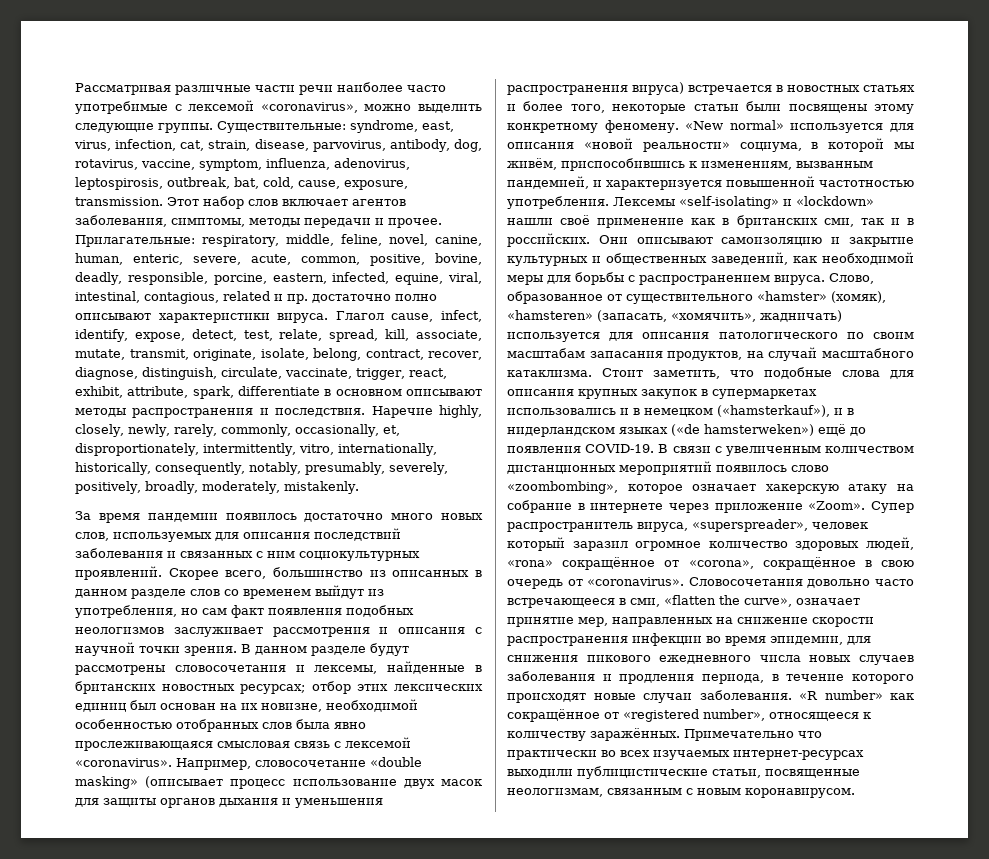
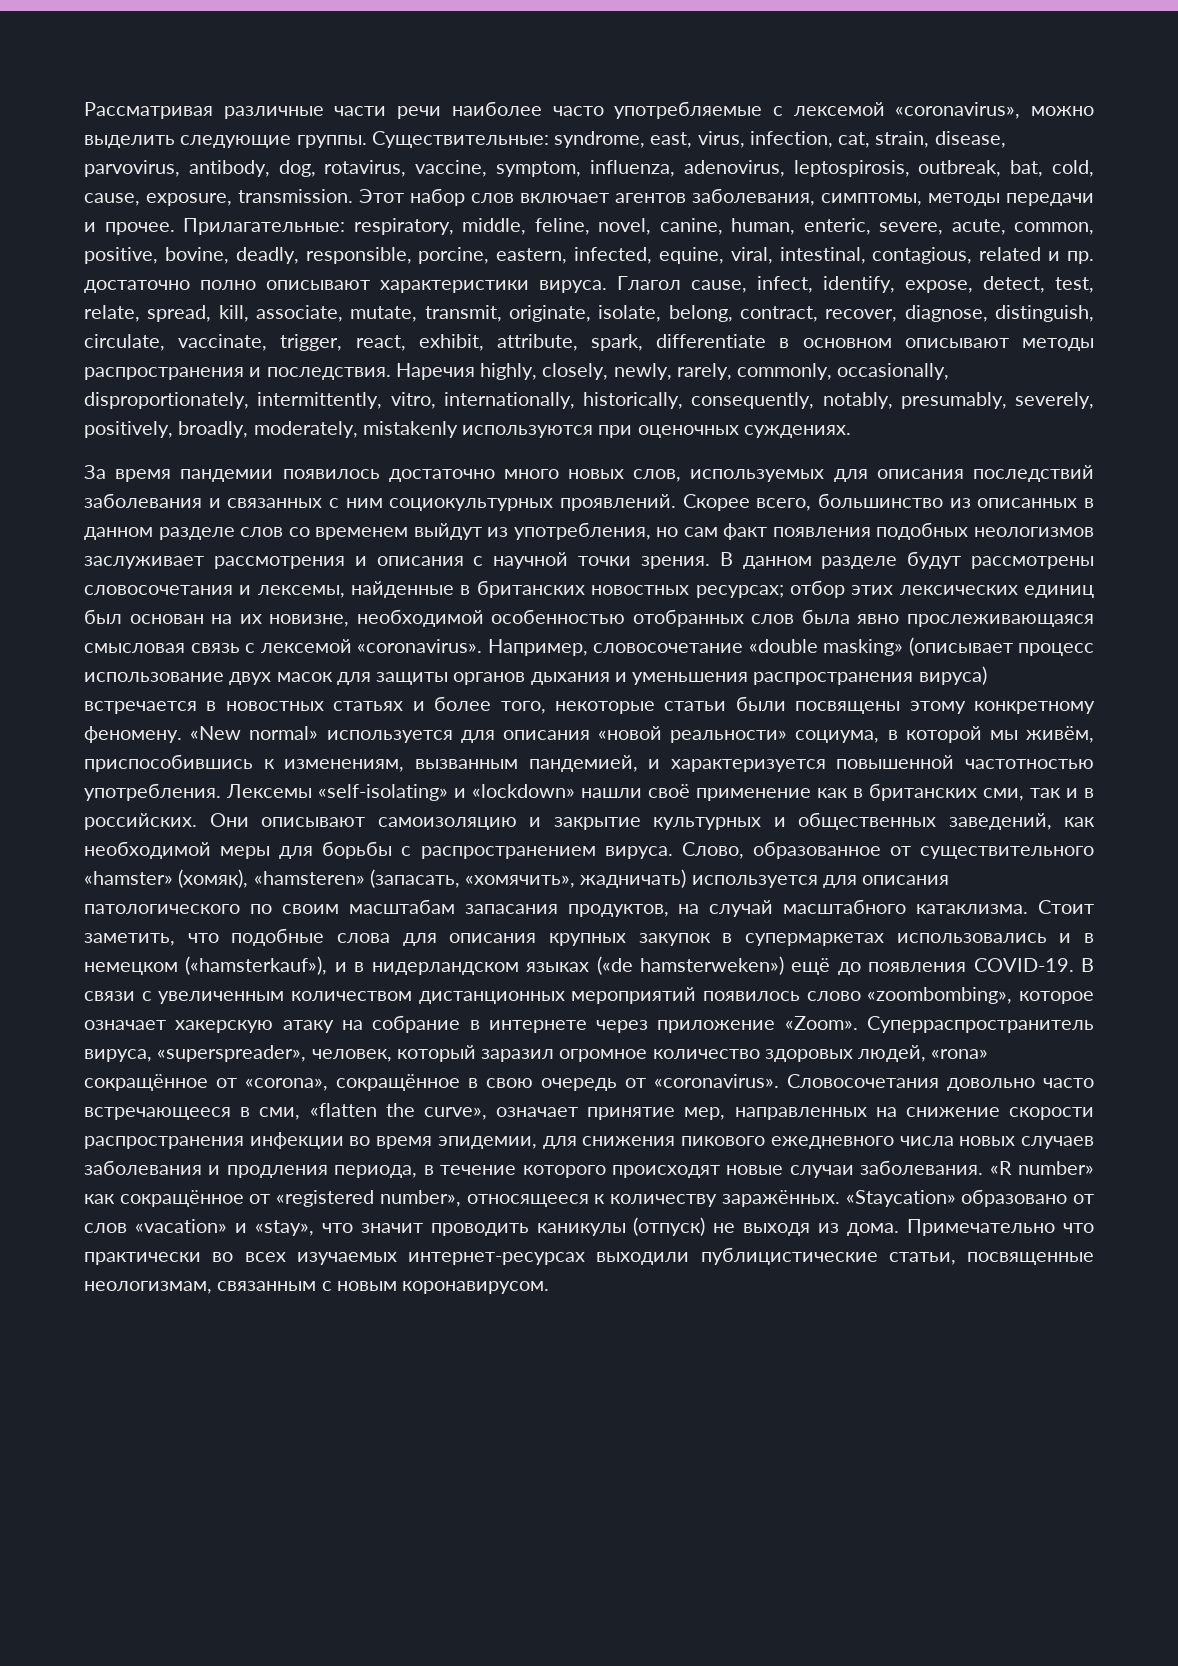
[75,101,168,114] употребимые -> [614,101,763,119] употребляемые
[371,406,433,418] Наречие -> [395,363,475,380] Наречия
[382,425,400,436] et, -> (950, 371) none
[283,481,359,494] mistakenly. -> [362,421,851,438] mistakenly используются при оценочных суждениях.
[871,501,914,513] [507,522,633,532] Супер распространитель -> [866,1016,1094,1033] Суперраспространитель
[812,522,868,529] человек -> [311,1049,392,1062] человек,
(680, 734) none -> [845,1189,1095,1207] [84,1217,900,1236] «Staycation» образовано от слов «vacation» и «stay», что значит проводить каникулы (отпуск) не выходя из дома.

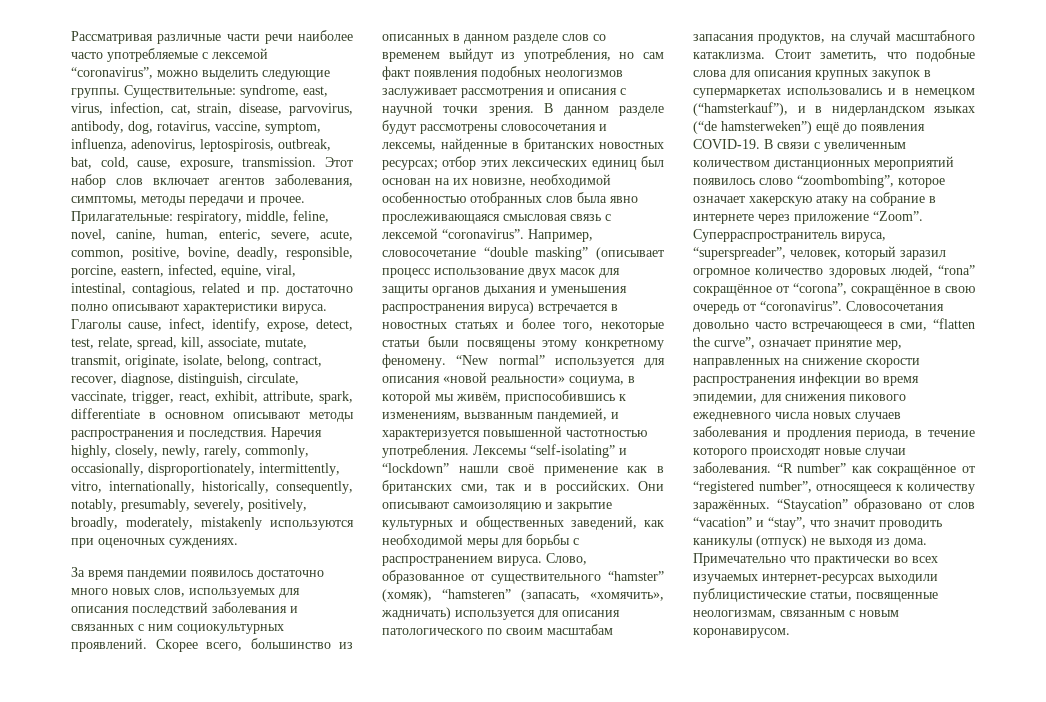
[895,102,1021,119] «coronavirus», -> [71,67,153,79] “coronavirus”,
[617,276,681,290] Глагол -> [71,319,122,329] Глаголы
[357,639,482,653] «coronavirus». -> [442,229,524,239] “coronavirus”.
[748,639,903,656] «double masking» -> [483,247,589,260] “double masking”
[190,726,319,740] «New normal» -> [456,355,545,365] “New normal”
[318,784,575,801] «self-isolating» и «lockdown» -> [530,444,627,458] [382,463,449,473] “self-isolating” и “lockdown”
[84,869,365,888] «hamster» (хомяк), «hamsteren» -> [608,571,664,581] [382,589,511,602] “hamster” (хомяк), “hamsteren”
[185,956,328,975] («hamsterkauf»), -> [693,102,788,116] (“hamsterkauf”),
[596,956,784,975] («de hamsterweken») -> [693,121,812,134] (“de hamsterweken”)
[867,987,1013,1004] «zoombombing», -> [797,175,894,188] “zoombombing”,
[784,1016,858,1030] «Zoom». -> [873,211,923,221] “Zoom”.
[157,1045,307,1062] «superspreader», -> [693,247,786,260] “superspreader”,
[931,1049,989,1059] [84,1074,328,1091] «rona» сокращённое от «corona», -> [938,265,975,275] [693,283,847,296] “rona” сокращённое от “corona”,
[654,1074,779,1088] «coronavirus». -> [760,301,842,311] “coronavirus”.
[309,1103,487,1120] «flatten the curve», -> [933,318,975,329] [693,337,755,349] “flatten the curve”,
[989,1161,1094,1175] «R number» -> [776,463,847,473] “R number”
[276,1190,461,1207] «registered number», -> [693,481,812,494] “registered number”,
[845,1190,956,1207] «Staycation» -> [776,499,848,512] “Staycation”
[134,1219,314,1236] «vacation» и «stay», -> [693,517,806,530] “vacation” и “stay”,

